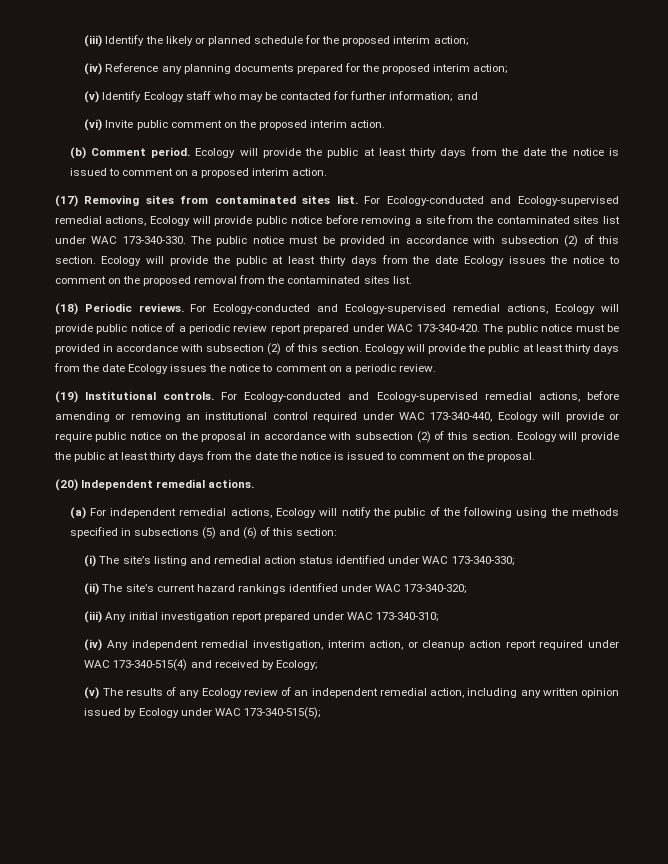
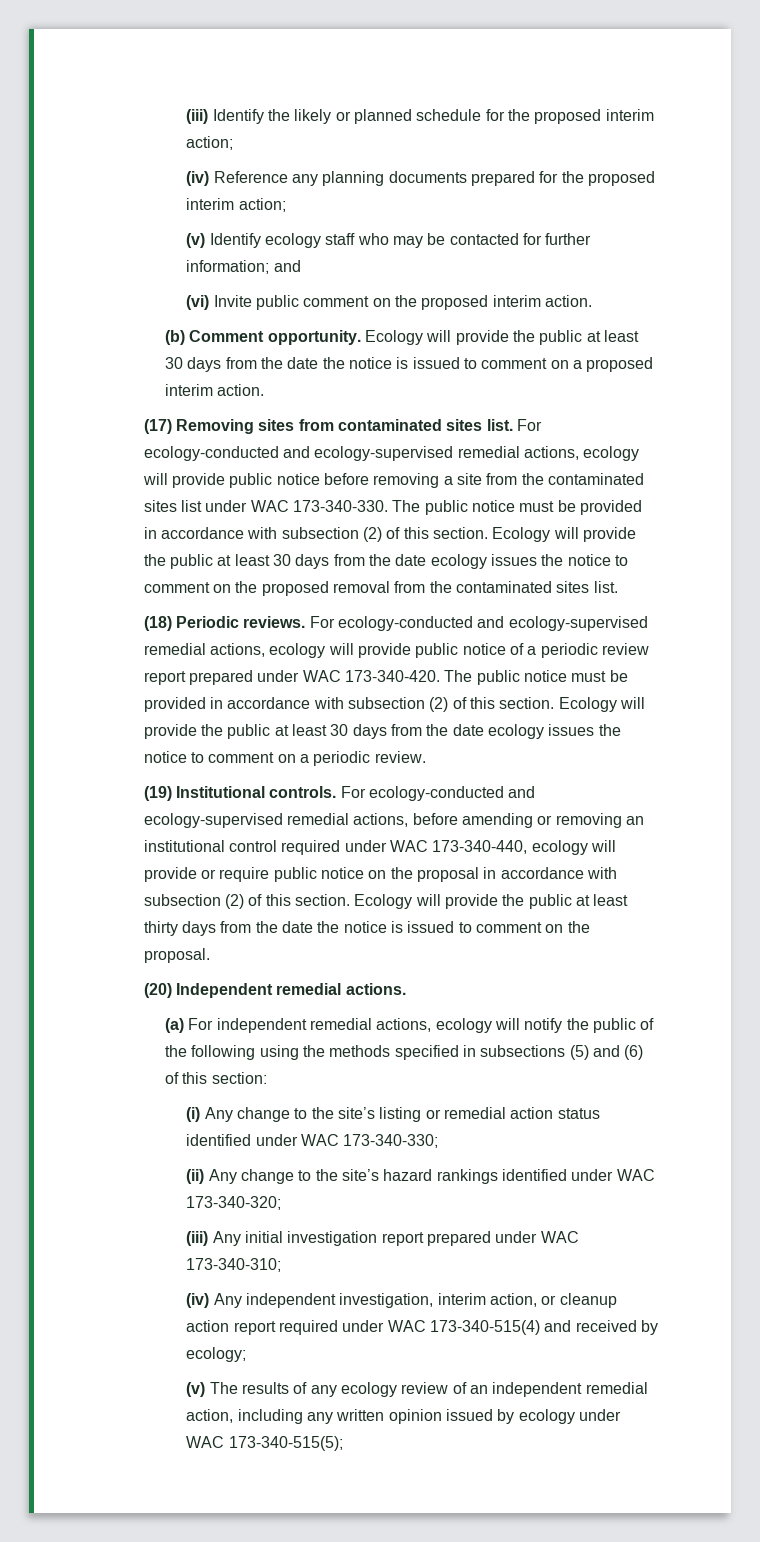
[143,92,184,102] Ecology -> [265,233,322,248] ecology
[151,147,437,158] period. Ecology will provide the public at least thirty -> [267,330,639,345] [165,357,184,369] opportunity. Ecology will provide the public at least 30
[386,196,619,206] [54,216,191,226] Ecology-conducted and Ecology-supervised remedial actions, Ecology -> [143,446,640,461] ecology-conducted and ecology-supervised remedial actions, ecology
[318,255,504,266] thirty days from the date Ecology -> [273,554,487,569] 30 days from the date ecology
[213,304,596,314] Ecology-conducted and Ecology-supervised remedial actions, Ecology -> [338,616,648,631] [143,643,326,658] ecology-conducted and ecology-supervised remedial actions, ecology
[563,344,619,354] [53,363,169,374] thirty days from the date Ecology -> [330,724,544,739] 30 days from the date ecology
[244,392,478,402] Ecology-conducted and Ecology-supervised -> [369,786,536,801] [143,813,283,828] ecology-conducted and ecology-supervised
[497,412,538,422] Ecology -> [531,840,588,855] ecology
[276,508,317,518] Ecology -> [435,1018,492,1033] ecology
[99,556,120,564] The -> [204,1107,334,1122] Any change to the
[189,556,211,564] and -> [425,1109,441,1119] or
[102,584,195,592] The site’s current -> [208,1169,380,1184] Any change to the site’s
[201,640,249,648] remedial -> (337, 1300) none
[275,660,318,670] Ecology; -> [186,1347,247,1362] ecology;
[201,688,242,698] Ecology -> [341,1382,398,1397] ecology
[138,708,179,718] Ecology -> [518,1409,575,1424] ecology

